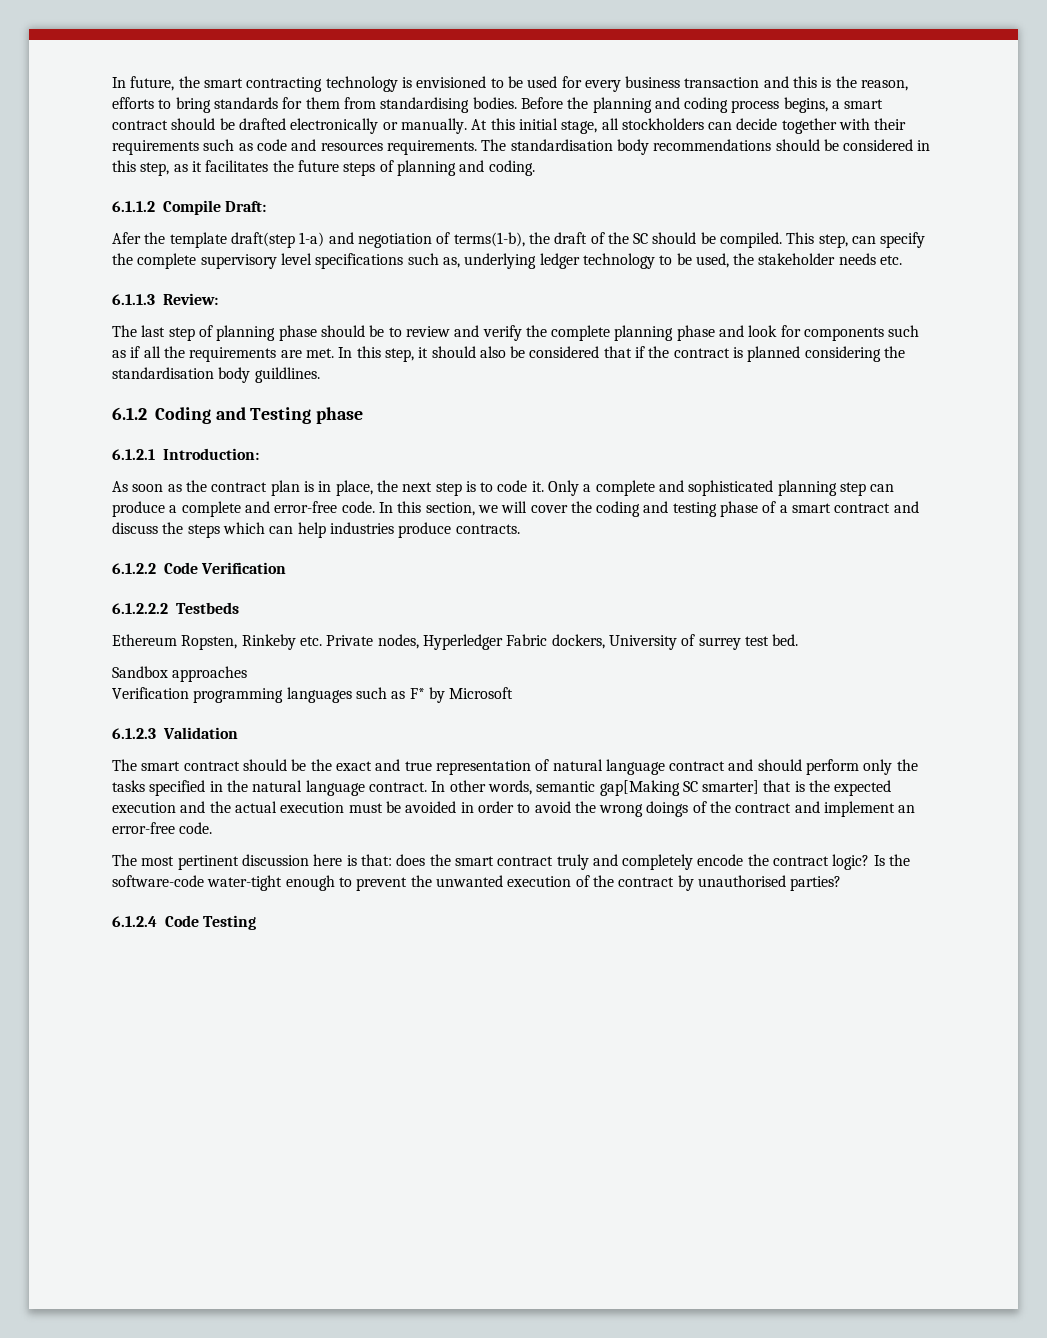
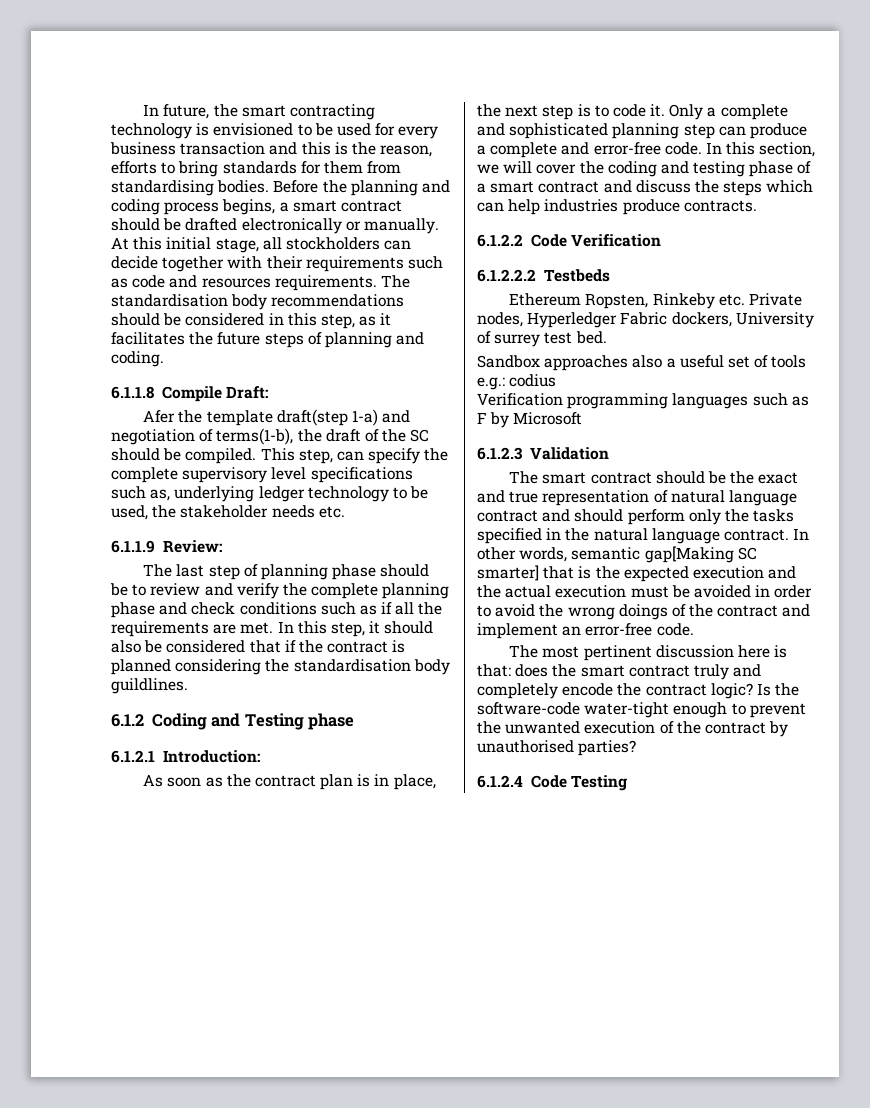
[112,201,155,212] 6.1.1.2 -> [111,386,154,399] 6.1.1.8
[112,294,155,305] 6.1.1.3 -> [111,540,155,553] 6.1.1.9
[748,325,885,341] look for components -> [191,602,317,615] check conditions
(248, 674) none -> [632,355,807,368] [477,374,557,390] also a useful set of tools e.g.: codius
[409,688,425,699] F* -> [477,412,487,424] F

